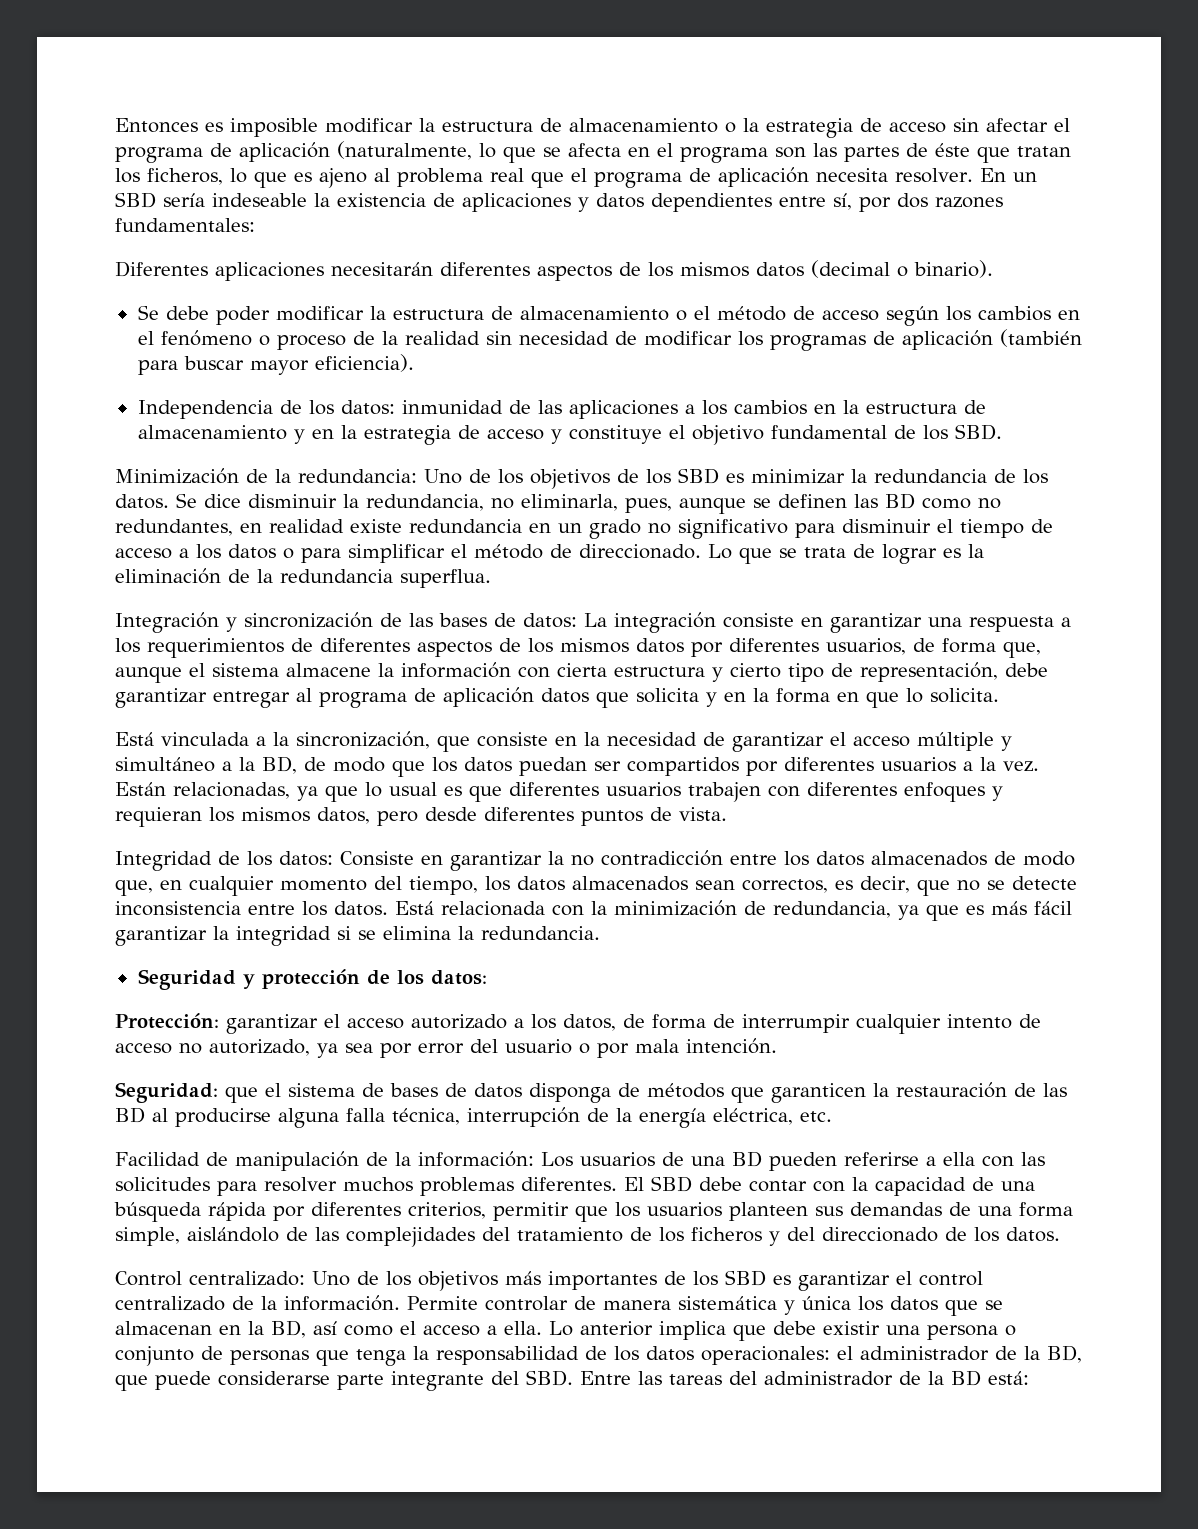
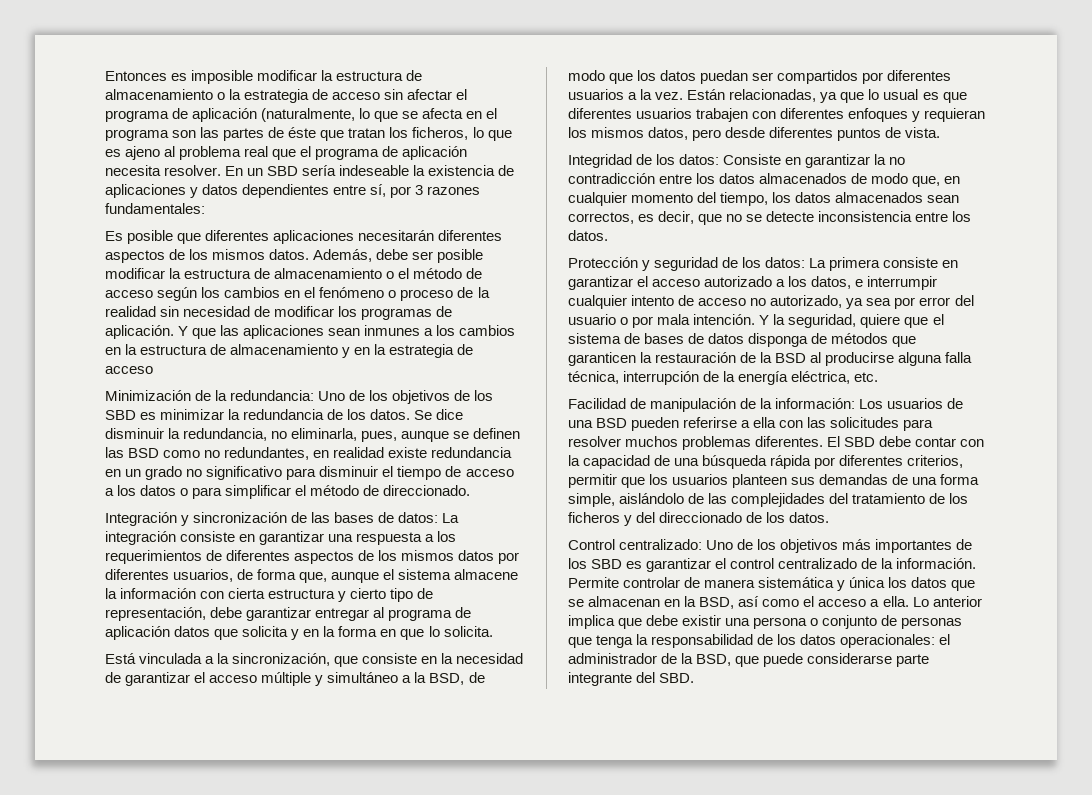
[897,193,928,208] dos -> [415,185,424,195] 3
[115,261,208,277] Diferentes -> [105,230,270,244] Es posible que diferentes
[756,260,993,278] [137,305,270,325] datos (decimal o binario). // Se debe poder -> [269,249,484,263] datos. Además, debe ser posible
[901,329,1082,350] [137,354,414,375] [137,400,678,419] aplicación (también para buscar mayor eficiencia). // Independencia de los datos: inmunidad de las aplicaciones -> [105,325,421,339] aplicación. Y que las aplicaciones sean inmunes
[550,424,1002,445] y constituye el objetivo fundamental de los SBD. -> (153, 370) none
[885,493,915,509] BD -> [128,448,160,458] BSD
[708,544,984,564] [115,568,491,588] Lo que se trata de lograr es la eliminación de la redundancia superflua. -> (471, 490) none
[262,756,297,774] BD, -> [429,673,465,685] BSD,
[395,900,1072,921] [115,926,600,946] [137,969,487,990] [115,1013,219,1029] Está relacionada con la minimización de redundancia, ya que es más fácil garantizar la integridad si se elimina la redundancia. // Seguridad y protección de los datos: // Protección: -> [568,257,959,271] // Protección y seguridad de los datos: La primera consiste en
[623,1014,735,1029] de forma de -> [855,279,864,287] e
[115,1082,218,1103] // Seguridad: -> [759,314,901,328] Y la seguridad, quiere
[1043,1083,1067,1097] [115,1107,145,1123] las BD -> [760,352,807,363] la BSD
[732,1151,762,1167] BD -> [596,418,628,428] BSD
[271,1320,306,1338] BD, -> [699,597,735,609] BSD,
[1047,1345,1082,1363] BD, -> [696,654,732,666] BSD,
[580,1370,1029,1386] Entre las tareas del administrador de la BD está: -> (695, 678) none

